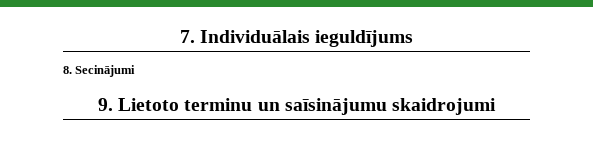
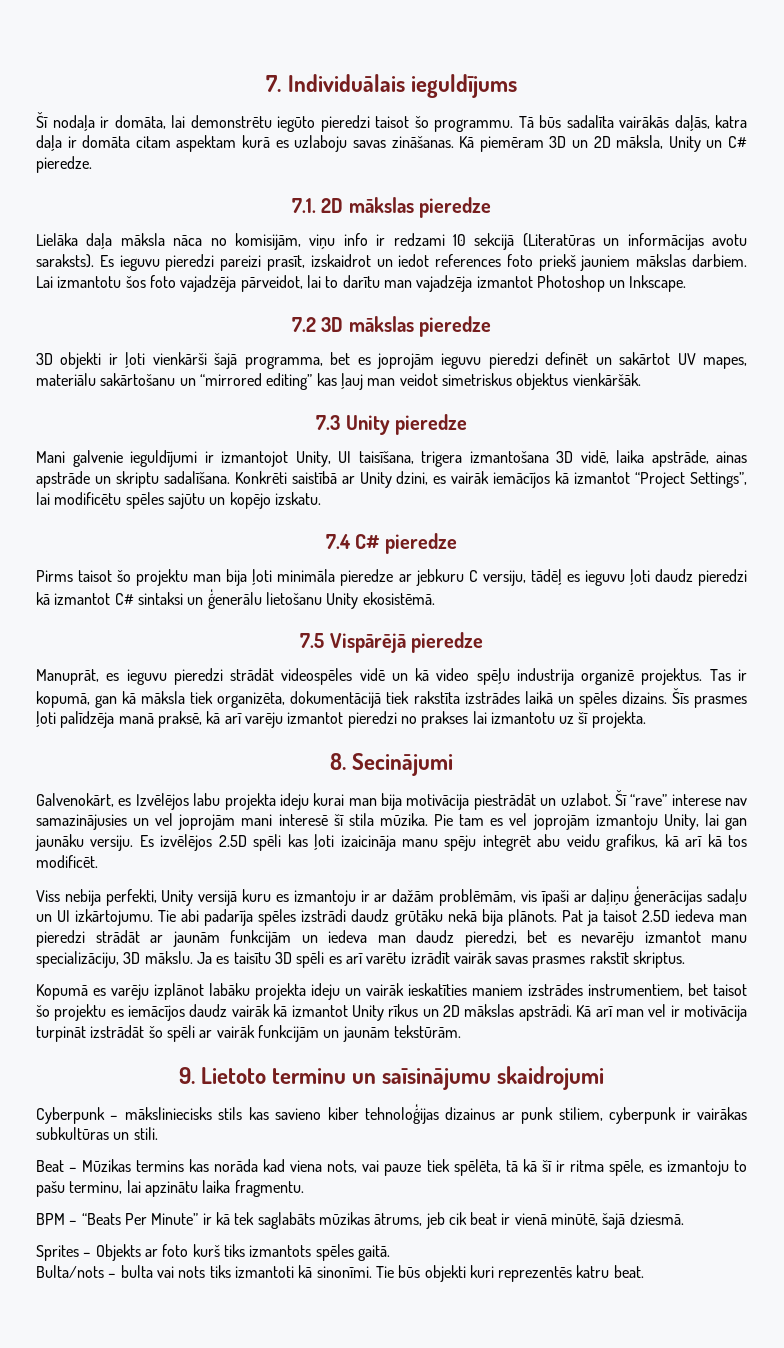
[63,65,136,77] 8. Secinājumi -> [36,112,747,132] [36,135,747,152] [36,156,92,173] [291,197,492,218] [36,233,747,250] [36,254,748,271] [36,275,687,292] [291,316,492,337] [36,352,747,369] [36,373,641,390] [316,414,467,435] [36,450,747,467] [36,471,748,488] [36,492,321,509] [325,533,458,554] [36,569,747,586] [36,589,435,609] [300,632,483,653] [36,668,747,685] [36,688,748,708] [36,711,646,728] [329,753,454,776] [36,790,747,810] [36,813,748,830] [35,834,748,851] [36,855,98,868] [36,886,748,906] [36,909,747,926] [36,930,747,947] [36,951,686,968] [36,983,747,1000] [36,1004,747,1021] [36,1025,461,1042] Šī nodaļa ir domāta, lai demonstrētu iegūto pieredzi taisot šo programmu. Tā būs sadalīta vairākās daļās, katra daļa ir domāta citam aspektam kurā es uzlaboju savas zināšanas. Kā piemēram 3D un 2D māksla, Unity un C# pieredze. // 7.1. 2D mākslas pieredze // Lielāka daļa māksla nāca no komisijām, viņu info ir redzami 10 sekcijā (Literatūras un informācijas avotu saraksts). Es ieguvu pieredzi pareizi prasīt, izskaidrot un iedot references foto priekš jauniem mākslas darbiem. Lai izmantotu šos foto vajadzēja pārveidot, lai to darītu man vajadzēja izmantot Photoshop un Inkscape. // 7.2 3D mākslas pieredze // 3D objekti ir ļoti vienkārši šajā programma, bet es joprojām ieguvu pieredzi definēt un sakārtot UV mapes, materiālu sakārtošanu un “mirrored editing” kas ļauj man veidot simetriskus objektus vienkāršāk. // 7.3 Unity pieredze // Mani galvenie ieguldījumi ir izmantojot Unity, UI taisīšana, trigera izmantošana 3D vidē, laika apstrāde, ainas apstrāde un skriptu sadalīšana. Konkrēti saistībā ar Unity dzini, es vairāk iemācījos kā izmantot “Project Settings”, lai modificētu spēles sajūtu un kopējo izskatu. // 7.4 C# pieredze // Pirms taisot šo projektu man bija ļoti minimāla pieredze ar jebkuru C versiju, tādēļ es ieguvu ļoti daudz pieredzi kā izmantot C# sintaksi un ģenerālu lietošanu Unity ekosistēmā. // 7.5 Vispārējā pieredze // Manuprāt, es ieguvu pieredzi strādāt videospēles vidē un kā video spēļu industrija organizē projektus. Tas ir kopumā, gan kā māksla tiek organizēta, dokumentācijā tiek rakstīta izstrādes laikā un spēles dizains. Šīs prasmes ļoti palīdzēja manā praksē, kā arī varēju izmantot pieredzi no prakses lai izmantotu uz šī projekta. // 8. Secinājumi // Galvenokārt, es Izvēlējos labu projekta ideju kurai man bija motivācija piestrādāt un uzlabot. Šī “rave” interese nav samazinājusies un vel joprojām mani interesē šī stila mūzika. Pie tam es vel joprojām izmantoju Unity, lai gan jaunāku versiju. Es izvēlējos 2.5D spēli kas ļoti izaicināja manu spēju integrēt abu veidu grafikus, kā arī kā tos modificēt. // Viss nebija perfekti, Unity versijā kuru es izmantoju ir ar dažām problēmām, vis īpaši ar daļiņu ģenerācijas sadaļu un UI izkārtojumu. Tie abi padarīja spēles izstrādi daudz grūtāku nekā bija plānots. Pat ja taisot 2.5D iedeva man pieredzi strādāt ar jaunām funkcijām un iedeva man daudz pieredzi, bet es nevarēju izmantot manu specializāciju, 3D mākslu. Ja es taisītu 3D spēli es arī varētu izrādīt vairāk savas prasmes rakstīt skriptus. // Kopumā es varēju izplānot labāku projekta ideju un vairāk ieskatīties maniem izstrādes instrumentiem, bet taisot šo projektu es iemācījos daudz vairāk kā izmantot Unity rīkus un 2D mākslas apstrādi. Kā arī man vel ir motivācija turpināt izstrādāt šo spēli ar vairāk funkcijām un jaunām tekstūrām.
(497, 106) none -> [36,1104,748,1124] [36,1127,158,1140] [36,1159,747,1176] [36,1180,304,1197] [36,1212,684,1229] [36,1244,390,1261] [36,1265,644,1282] // Cyberpunk – māksliniecisks stils kas savieno kiber tehnoloģijas dizainus ar punk stiliem, cyberpunk ir vairākas subkultūras un stili. // Beat – Mūzikas termins kas norāda kad viena nots, vai pauze tiek spēlēta, tā kā šī ir ritma spēle, es izmantoju to pašu terminu, lai apzinātu laika fragmentu. // BPM – “Beats Per Minute” ir kā tek saglabāts mūzikas ātrums, jeb cik beat ir vienā minūtē, šajā dziesmā. // Sprites – Objekts ar foto kurš tiks izmantots spēles gaitā. // Bulta/nots – bulta vai nots tiks izmantoti kā sinonīmi. Tie būs objekti kuri reprezentēs katru beat.

